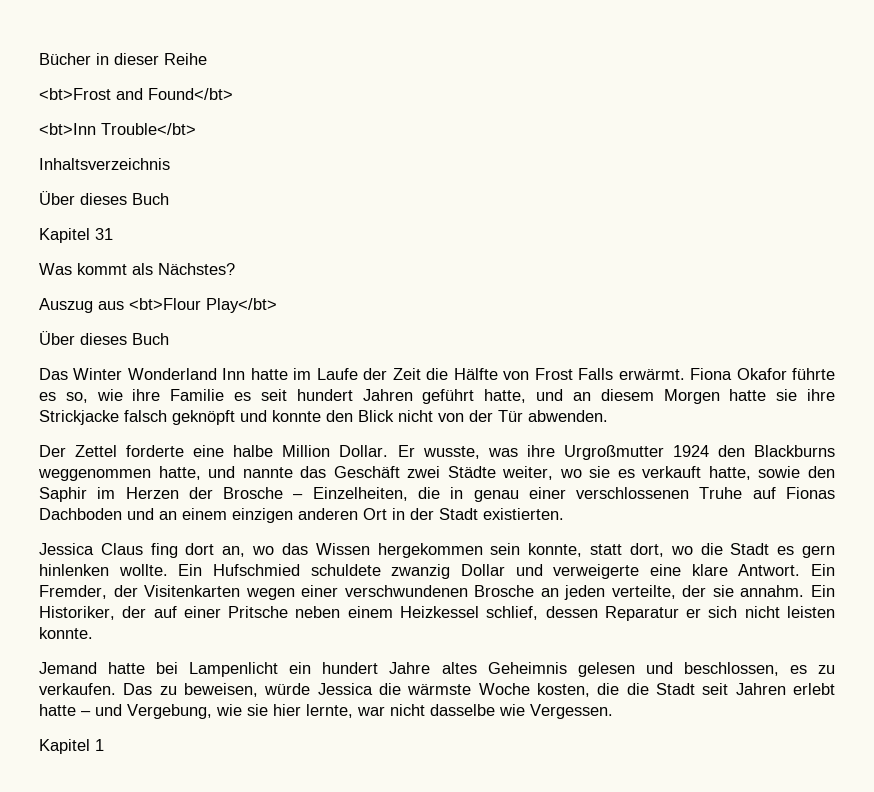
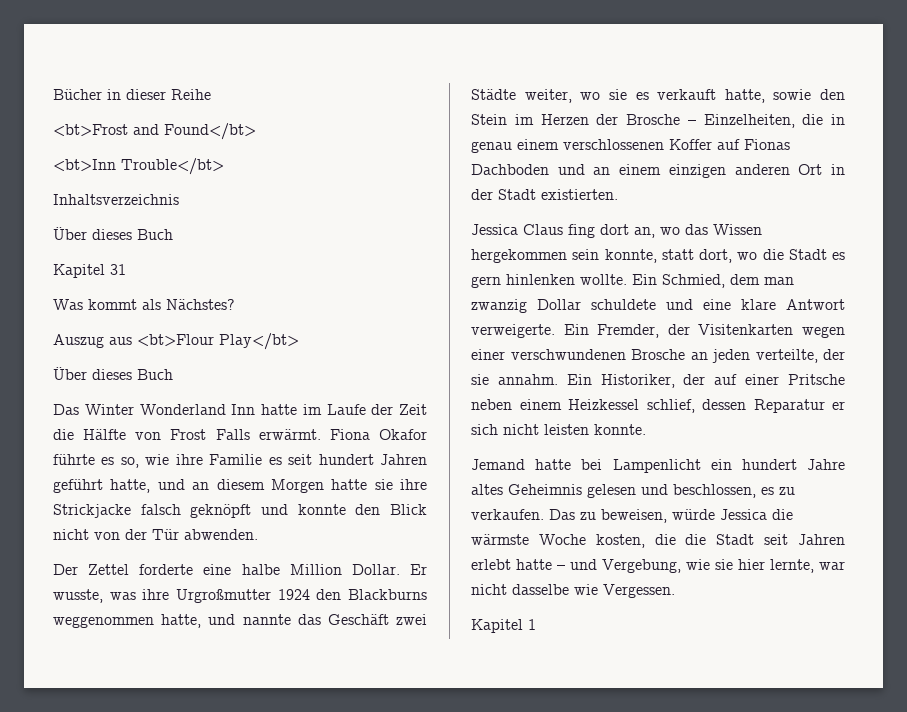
[39,487,87,502] Saphir -> [471,114,507,125] Stein
[528,487,743,499] einer verschlossenen Truhe -> [517,139,712,150] einem verschlossenen Koffer
[213,564,801,579] Hufschmied schuldete zwanzig Dollar und verweigerte eine klare Antwort. -> [662,274,794,288] [471,299,845,313] [471,324,555,338] Schmied, dem man zwanzig Dollar schuldete und eine klare Antwort verweigerte.

